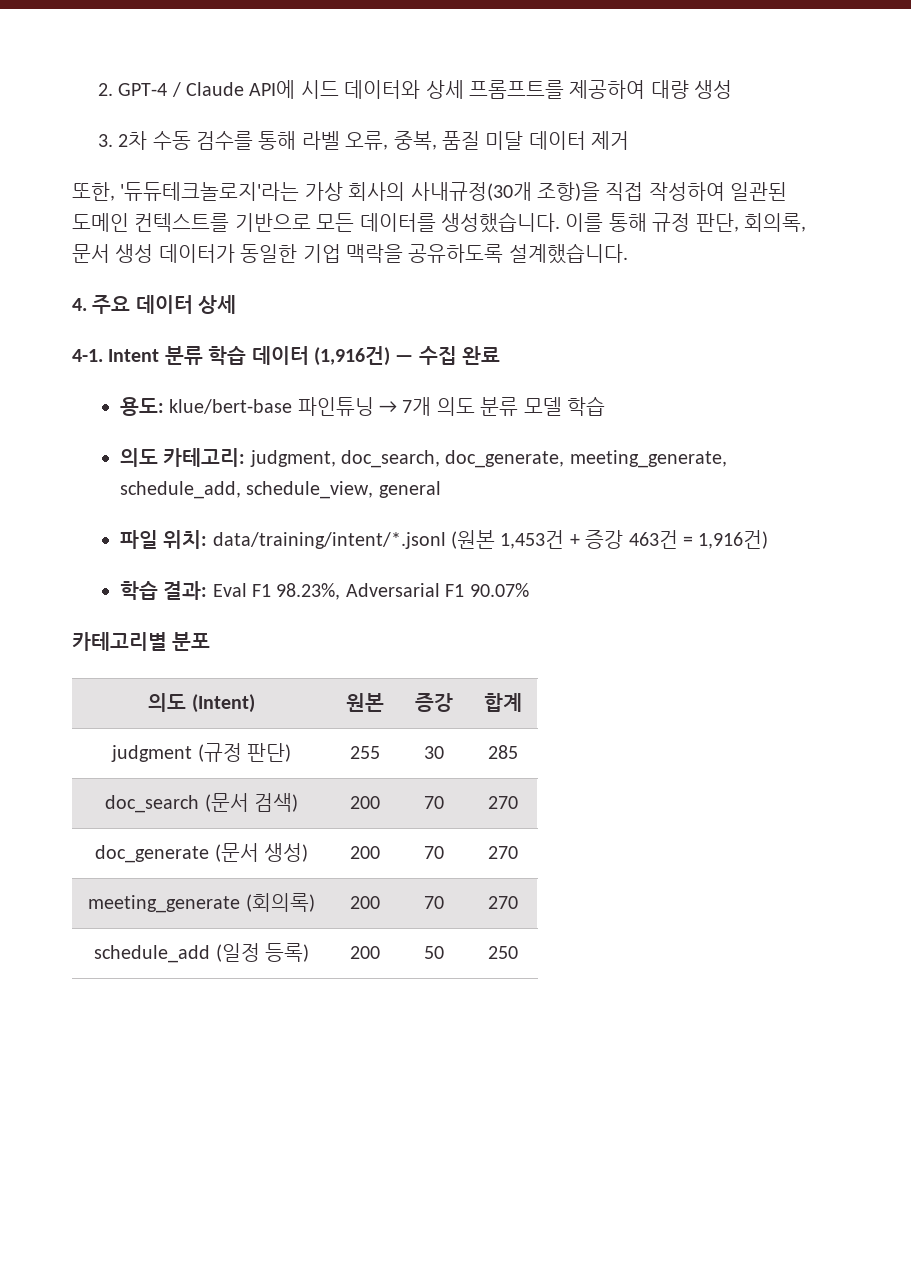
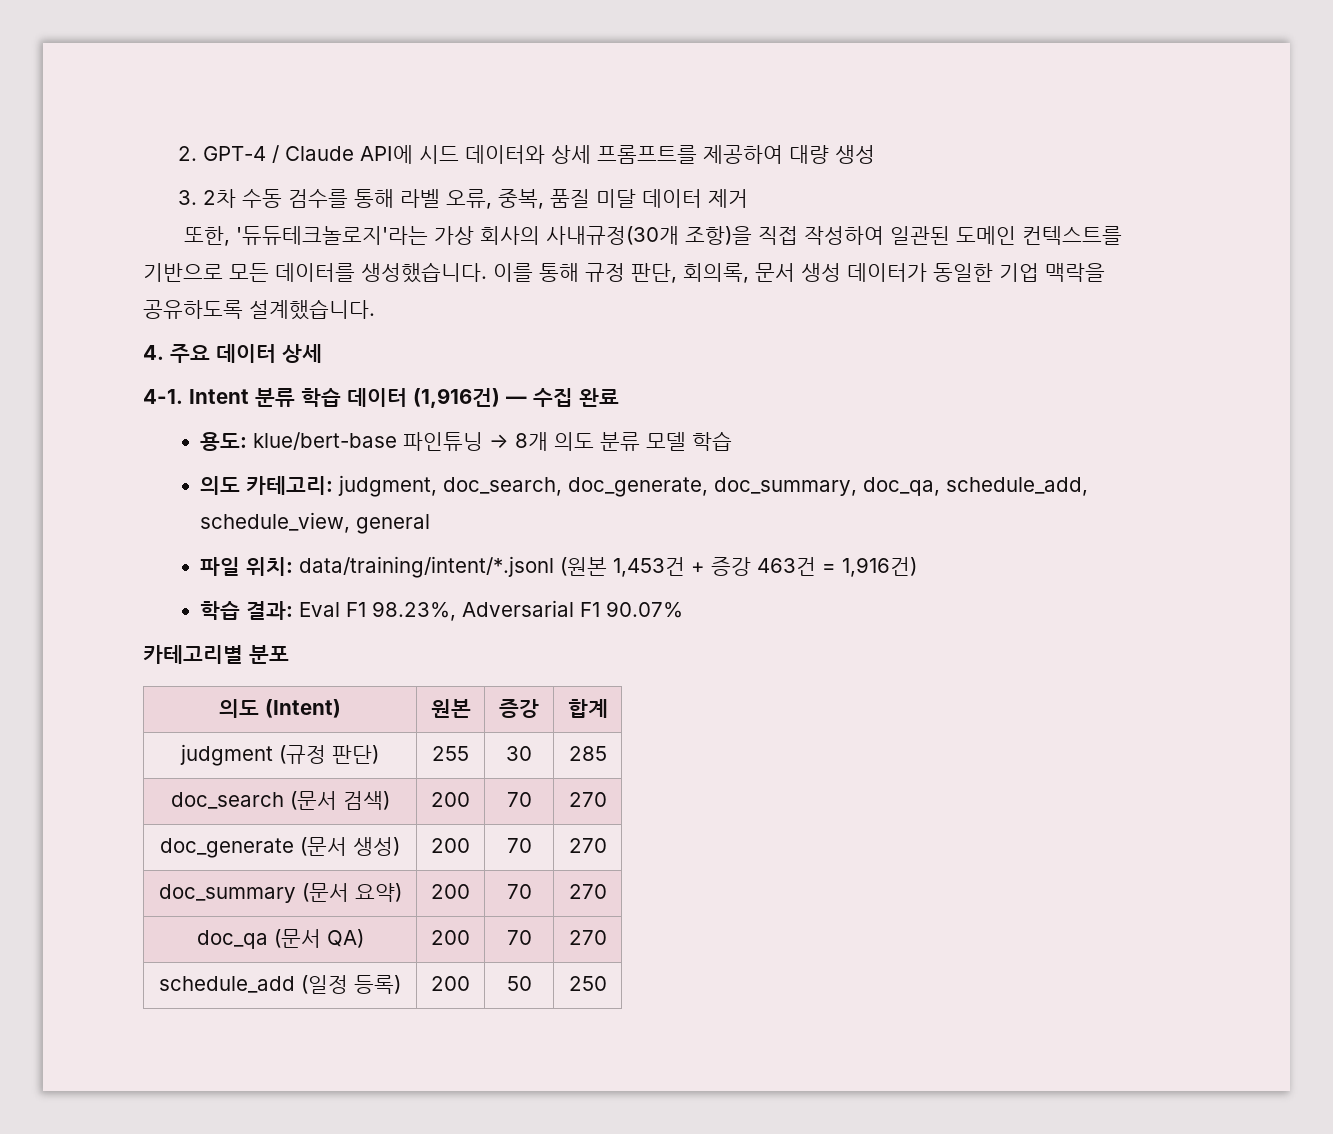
[402,397,432,416] 7개 -> [515,432,549,451] 8개
[569,450,727,468] meeting_generate, -> [714,477,941,496] doc_summary, doc_qa,
[88,893,315,913] meeting_generate (회의록) -> [158,883,402,903] [431,884,470,899] [506,884,532,899] [568,884,607,899] [196,929,364,949] doc_summary (문서 요약) | 200 | 70 | 270 // doc_qa (문서 QA)

